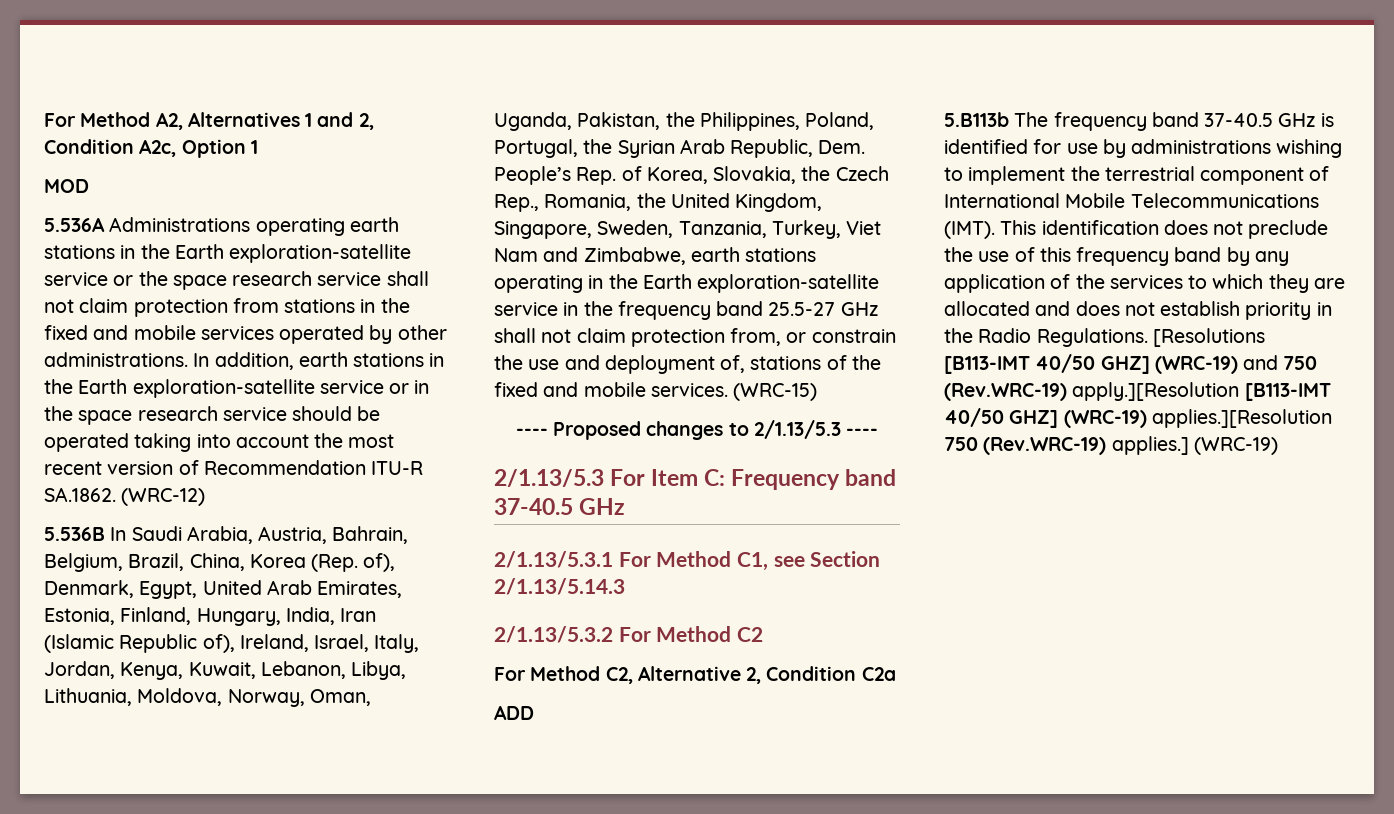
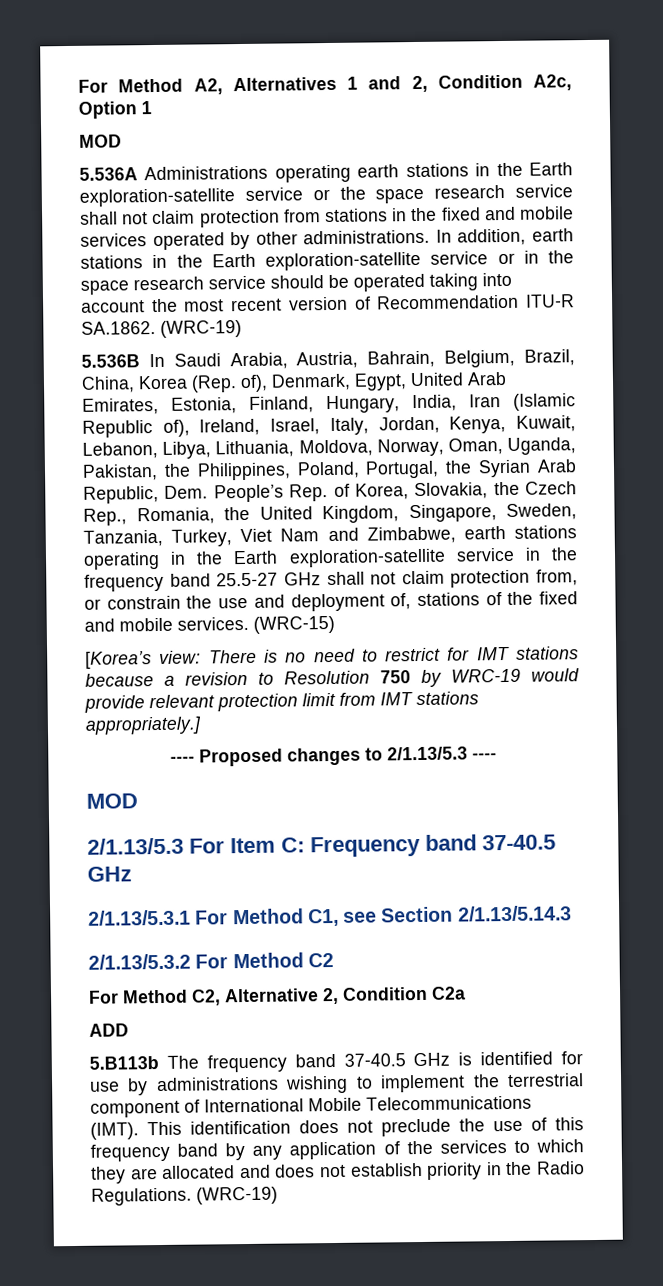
[121,488,206,506] (WRC-12) -> [160,320,242,338] (WRC-19)
(818, 392) none -> [85,646,579,669] [85,668,580,687] [84,691,479,713] [85,716,202,735] // [Korea’s view: There is no need to restrict for IMT stations because a revision to Resolution 750 by WRC-19 would provide relevant protection limit from IMT stations appropriately.]
(879, 432) none -> [86,793,138,809] // MOD
[1152,328,1265,347] [944,354,1318,374] [944,382,1331,401] [944,408,1332,428] [944,436,1189,455] [Resolutions [B113-IMT 40/50 GHZ] (WRC-19) and 750 (Rev.WRC-19) apply.][Resolution [B113-IMT 40/50 GHZ] (WRC-19) applies.][Resolution 750 (Rev.WRC-19) applies.] -> (192, 1196) none

